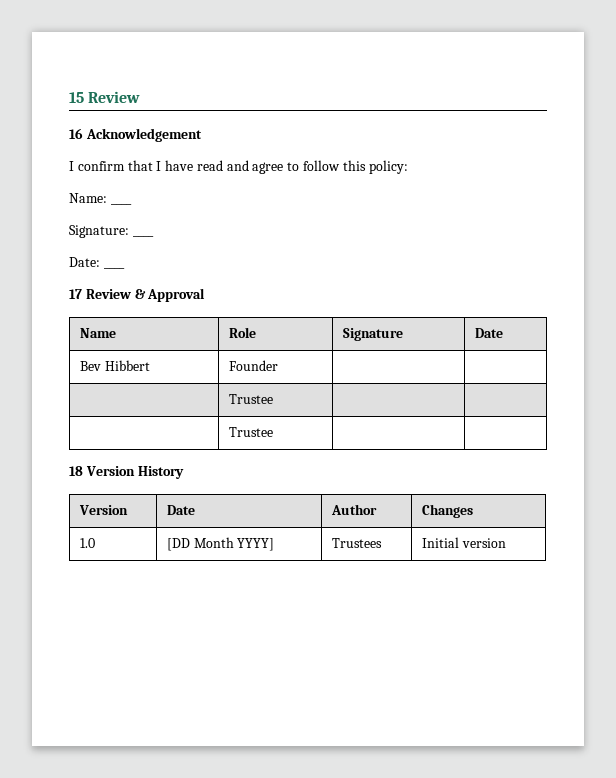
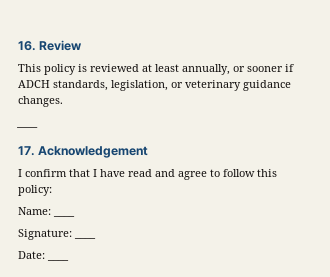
[69,92,84,103] 15 -> [18,41,36,51] 16.
[69,128,83,139] 16 -> [18,64,294,75] [18,80,291,91] [18,96,63,107] [17,126,38,128] [18,146,35,156] This policy is reviewed at least annually, or sooner if ADCH standards, legislation, or veterinary guidance changes. // ____ // 17.
[69,288,206,302] [79,328,116,338] [228,327,256,338] [342,328,403,341] [474,328,503,338] [79,360,150,371] [228,360,278,371] [228,394,273,404] [228,427,273,437] [69,466,184,479] [78,505,128,515] [166,505,195,515] [330,504,377,515] [421,504,473,518] [79,538,95,548] [166,537,275,551] [331,538,382,548] [421,537,506,548] // 17 Review & Approval // Name | Role | Signature | Date // Bev Hibbert | Founder | | // | Trustee | | // | Trustee | | // 18 Version History // Version | Date | Author | Changes // 1.0 | [DD Month YYYY] | Trustees | Initial version -> (69, 260) none

